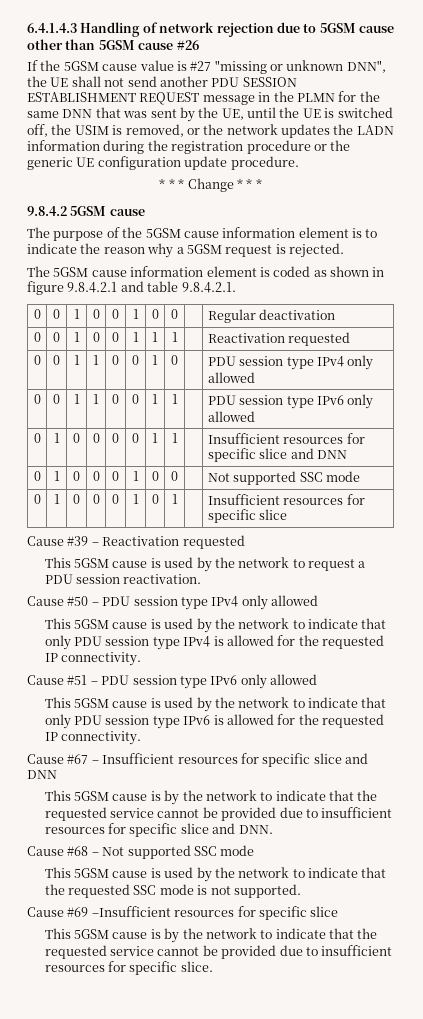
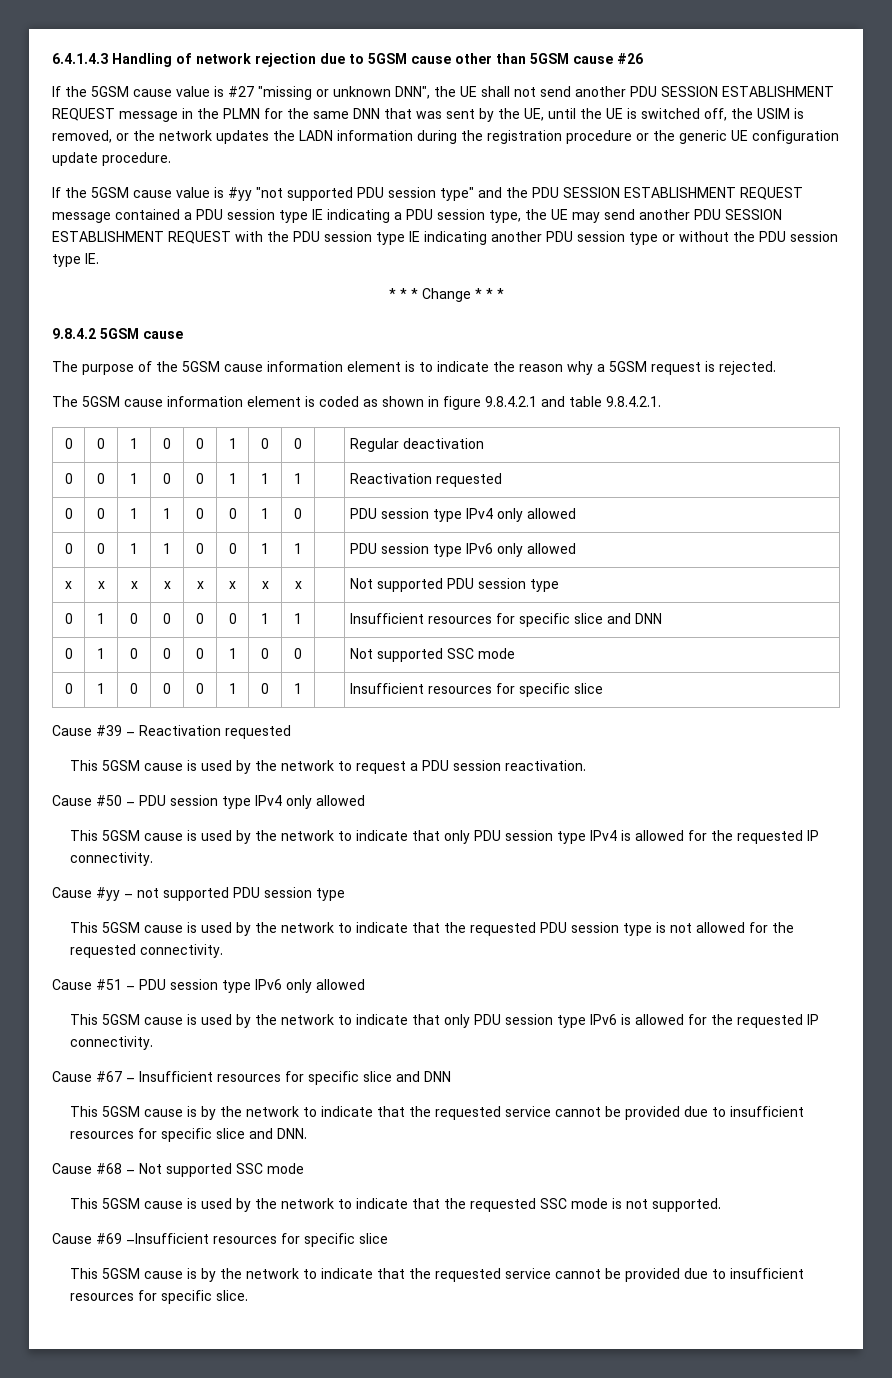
(299, 163) none -> [52,187,803,201] [52,209,782,223] [52,231,838,245] [52,253,99,267] // If the 5GSM cause value is #yy "not supported PDU session type" and the PDU SESSION ESTABLISHMENT REQUEST message contained a PDU session type IE indicating a PDU session type, the UE may send another PDU SESSION ESTABLISHMENT REQUEST with the PDU session type IE indicating another PDU session type or without the PDU session type IE.
(255, 416) none -> [65,581,72,589] [97,581,105,589] [130,581,138,589] [163,581,171,589] [196,581,204,589] [229,581,236,589] [261,581,269,589] [294,581,302,589] [350,578,560,592] // x | x | x | x | x | x | x | x | | Not supported PDU session type
(142, 659) none -> [52,887,345,901] [69,922,794,936] [69,944,223,958] // Cause #yy – not supported PDU session type // This 5GSM cause is used by the network to indicate that the requested PDU session type is not allowed for the requested connectivity.

